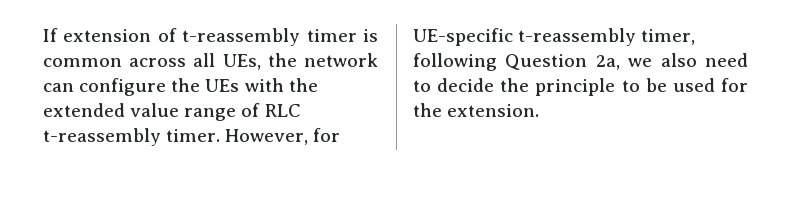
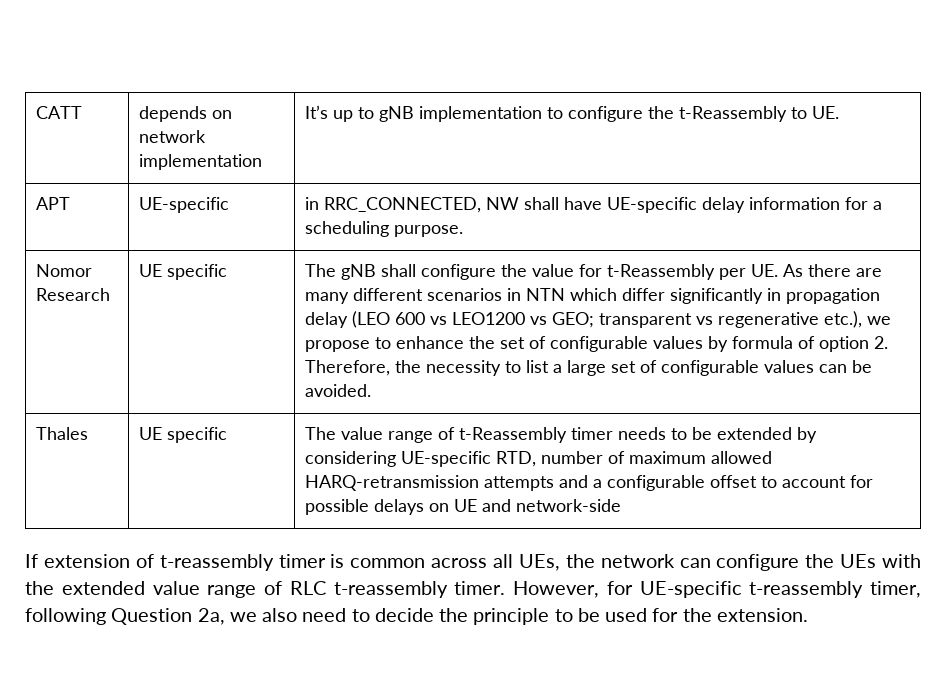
(43, 35) none -> [35,106,82,119] [138,106,232,122] [138,130,206,143] [138,154,262,170] [304,105,839,122] [35,197,70,210] [138,197,229,213] [304,197,882,213] [304,221,463,237] [35,264,92,277] [35,288,110,301] [138,264,227,280] [304,264,882,280] [304,288,880,304] [304,311,891,328] [304,336,888,352] [304,360,872,376] [304,384,371,397] [35,427,88,440] [138,427,227,443] [304,427,817,443] [304,451,772,467] [304,475,873,491] [304,499,621,515] CATT | depends on network implementation | It’s up to gNB implementation to configure the t-Reassembly to UE. // APT | UE-specific | in RRC_CONNECTED, NW shall have UE-specific delay information for a scheduling purpose. // Nomor Research | UE specific | The gNB shall configure the value for t-Reassembly per UE. As there are many different scenarios in NTN which differ significantly in propagation delay (LEO 600 vs LEO1200 vs GEO; transparent vs regenerative etc.), we propose to enhance the set of configurable values by formula of option 2. Therefore, the necessity to list a large set of configurable values can be avoided. // Thales | UE specific | The value range of t-Reassembly timer needs to be extended by considering UE-specific RTD, number of maximum allowed HARQ-retransmission attempts and a configurable offset to account for possible delays on UE and network-side //

